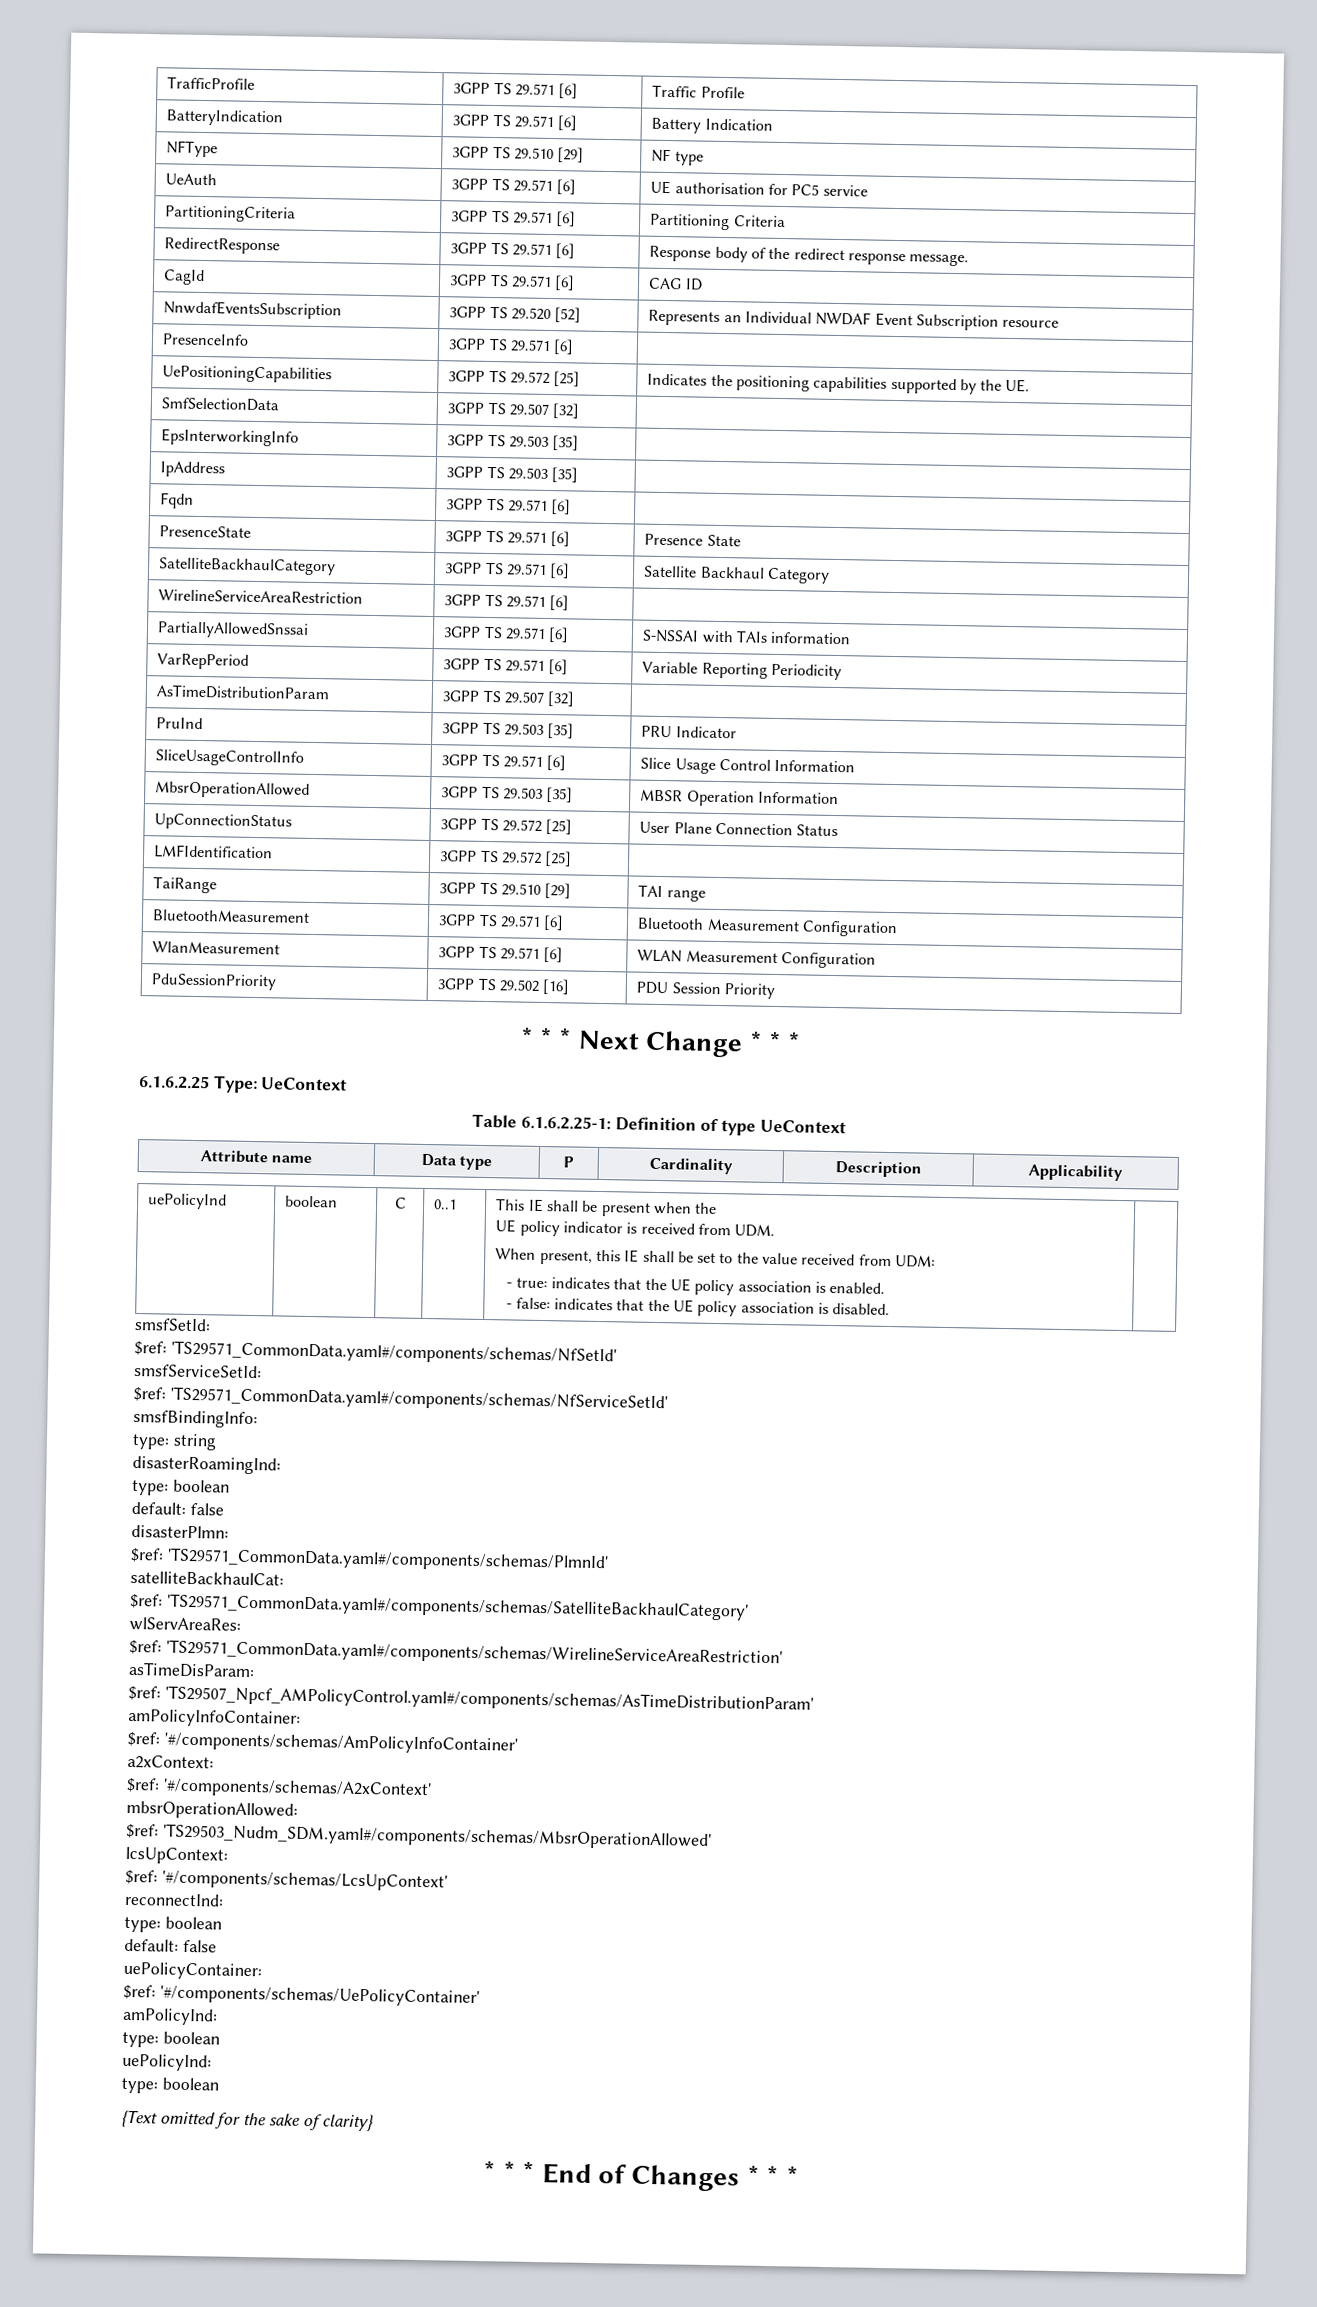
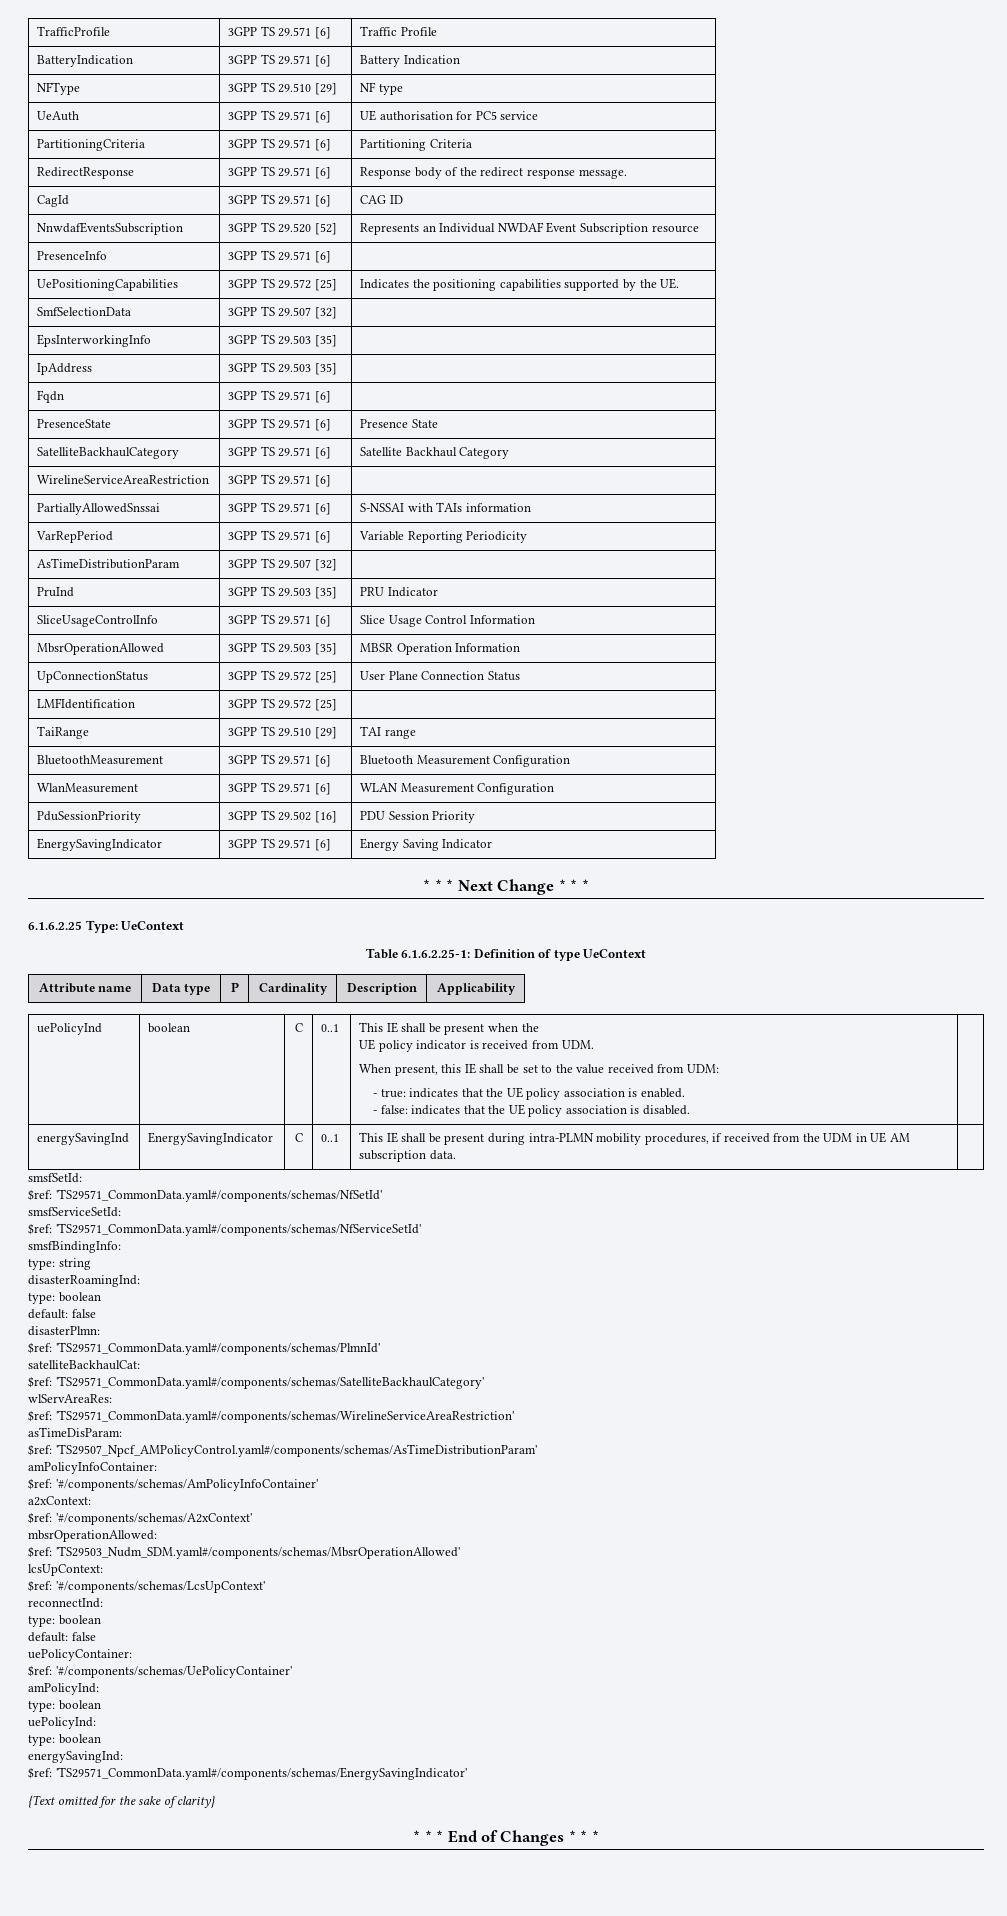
(775, 991) none -> [37,838,163,851] [228,838,331,851] [360,838,493,851] // EnergySavingIndicator | 3GPP TS 29.571 [6] | Energy Saving Indicator
(891, 1309) none -> [37,1133,130,1145] [148,1132,274,1145] [294,1133,303,1142] [321,1134,340,1142] [359,1132,910,1145] [359,1150,456,1162] // energySavingInd | EnergySavingIndicator | C | 0..1 | This IE shall be present during intra-PLMN mobility procedures, if received from the UDM in UE AM subscription data. |
(219, 2084) none -> [28,1751,123,1763] [28,1767,467,1780] // energySavingInd: // $ref: 'TS29571_CommonData.yaml#/components/schemas/EnergySavingIndicator'

